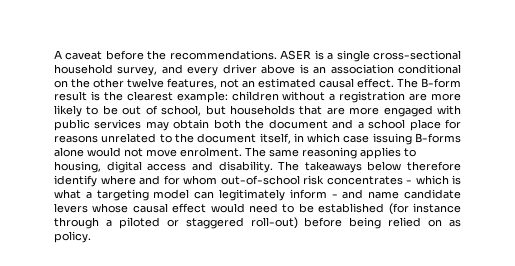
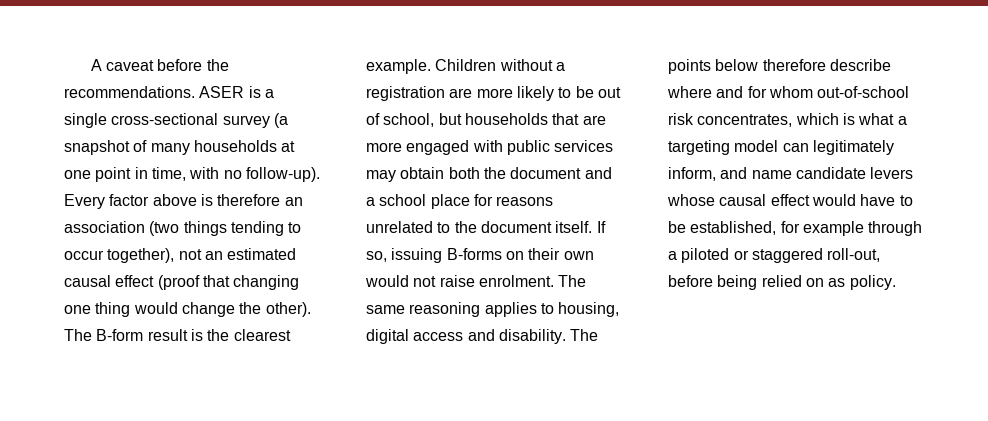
[54,64,257,76] household survey, and every driver -> [222,113,288,128] [64,140,296,155] [64,167,320,182] [64,194,150,209] survey (a snapshot of many households at one point in time, with no follow-up). Every factor
(309, 69) none -> [217,194,281,206] therefore
[398,64,462,74] [54,78,394,89] conditional on the other twelve features, not an estimated causal effect. -> [149,221,302,236] [64,248,297,263] [64,275,300,290] [64,302,311,317] (two things tending to occur together), not an estimated causal effect (proof that changing one thing would change the other).
[176,91,279,103] example: children -> [366,59,497,74] example. Children
[259,133,462,145] [54,147,84,157] itself, in which case issuing B-forms alone -> [555,221,606,233] [366,248,594,263] itself. If so, issuing B-forms on their own
[146,149,177,157] move -> [439,275,475,287] raise
[304,161,362,173] takeaways -> [668,59,711,74] points
[54,175,97,187] identify -> [829,59,891,71] describe
[326,176,412,185] concentrates - -> [697,114,793,127] concentrates,
[289,189,338,199] inform - -> [668,167,716,181] inform,
[249,203,461,215] need to be established (for instance -> [860,194,913,206] [668,221,864,236] have to be established, for example
[250,217,298,229] roll-out) -> [827,248,881,262] roll-out,

